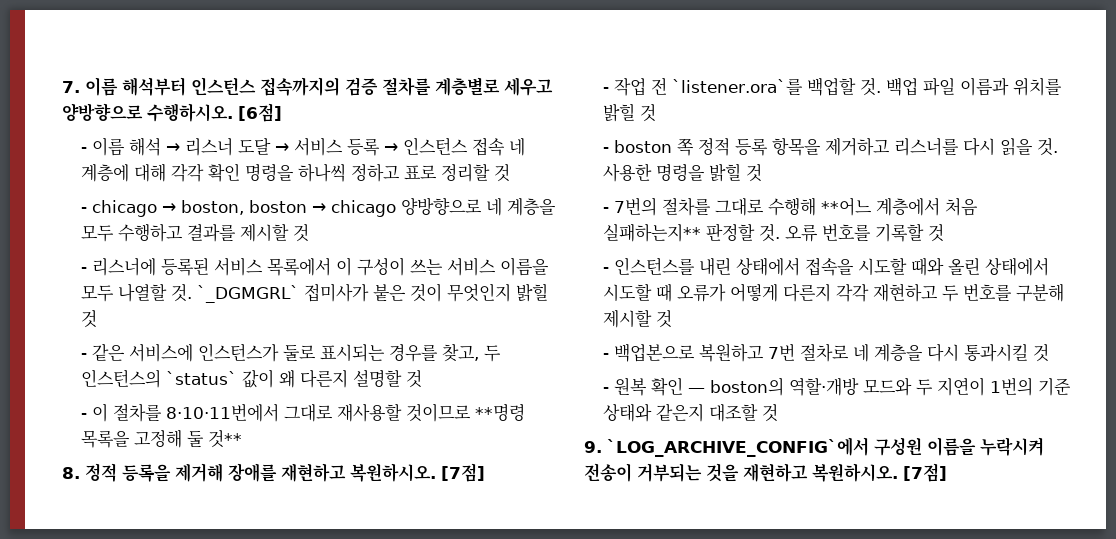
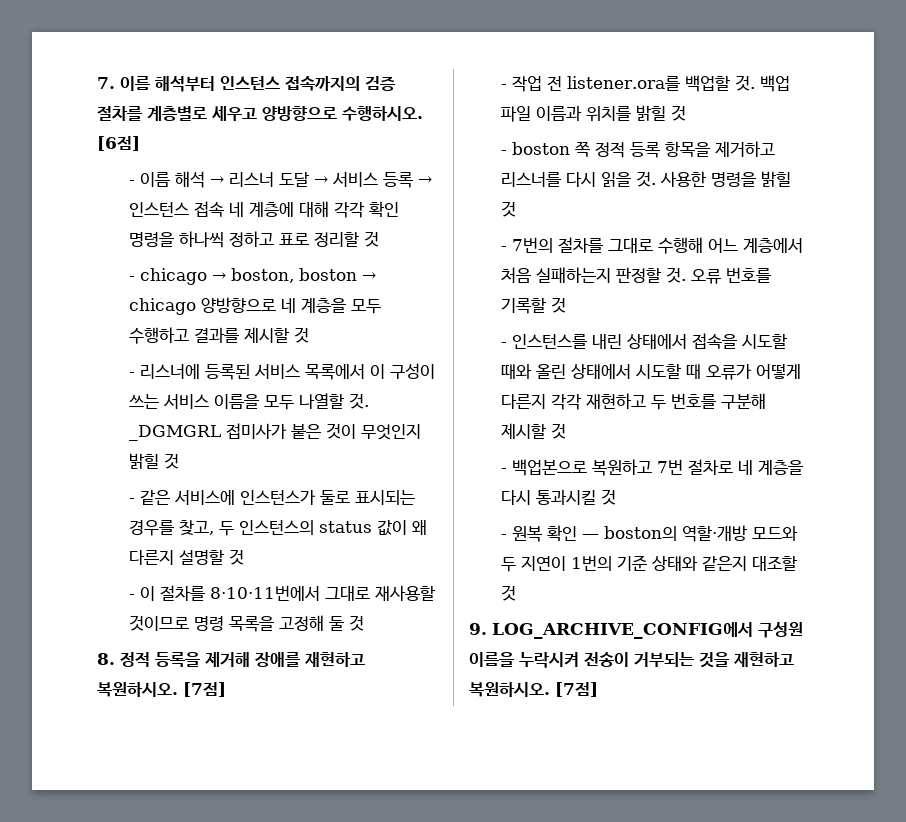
[196,285,299,303] `_DGMGRL` -> [129,425,222,441] _DGMGRL
[165,371,237,385] `status` -> [319,521,373,533] status
[474,403,525,421] **명령 -> [194,616,225,631] 명령
[207,430,242,448] 것** -> [349,615,365,631] 것
[671,79,803,95] `listener.ora`를 -> [567,76,681,91] listener.ora를
[820,197,872,216] **어느 -> [708,238,739,253] 어느
[602,223,701,242] 실패하는지** -> [536,267,612,283] 실패하는지
[607,437,869,457] `LOG_ARCHIVE_CONFIG`에서 -> [492,622,753,639] LOG_ARCHIVE_CONFIG에서

